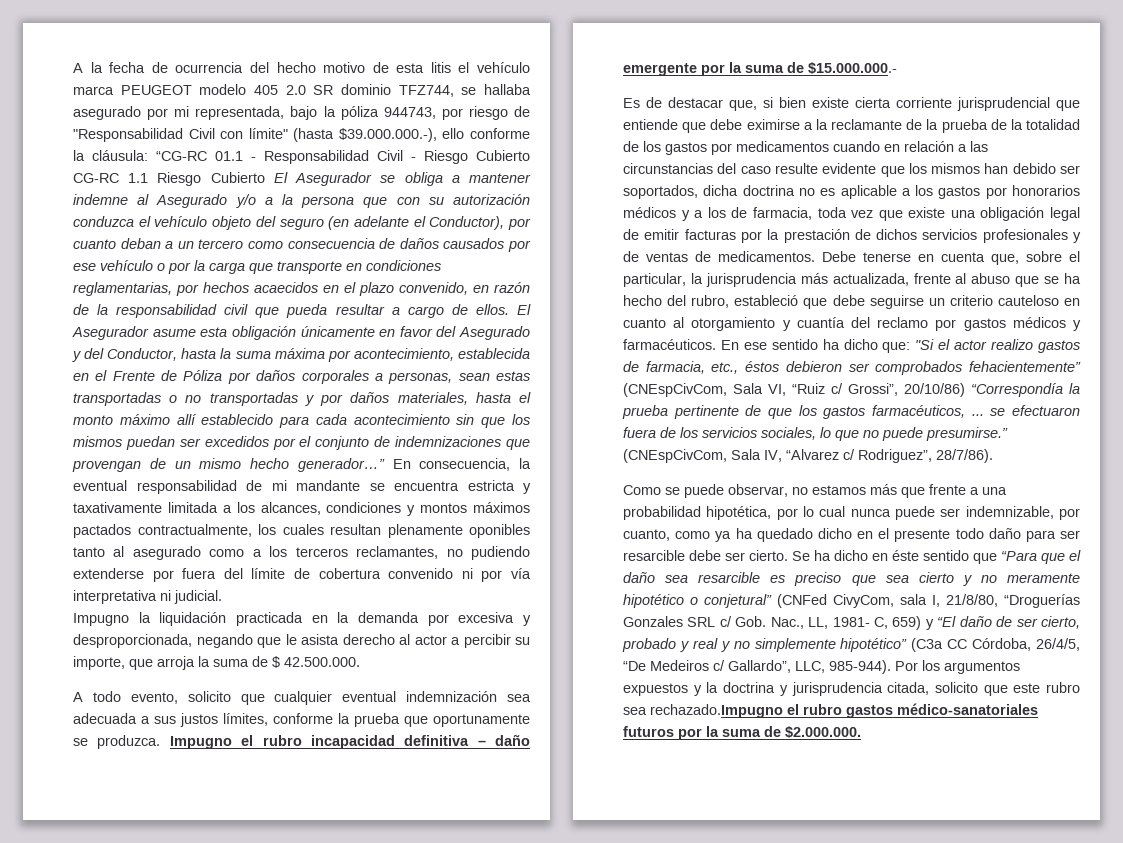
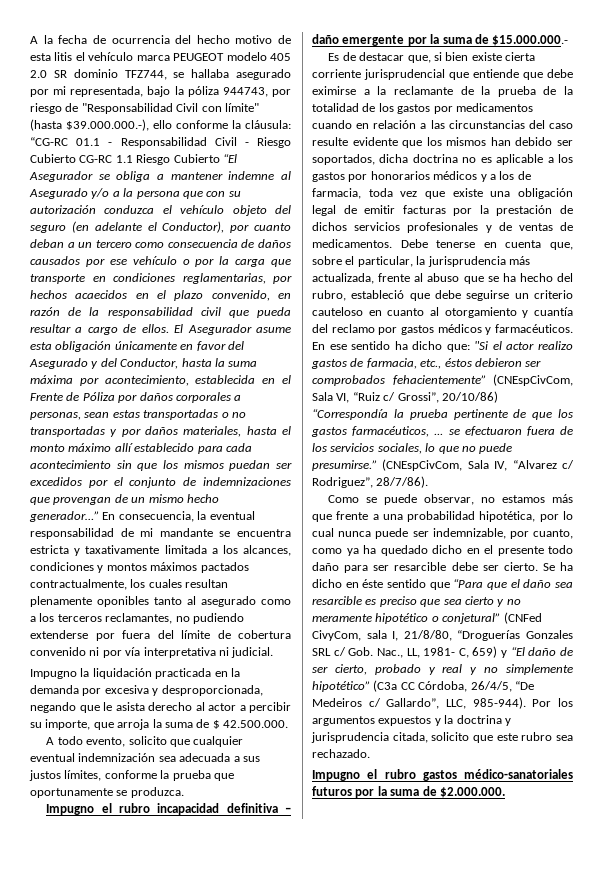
[273,172,288,183] El -> [222,154,237,163] “El
(161, 742) none -> (184, 792) //
[650,704,783,718] rechazado.Impugno -> [312,749,370,758] [312,770,360,781] rechazado. // Impugno

